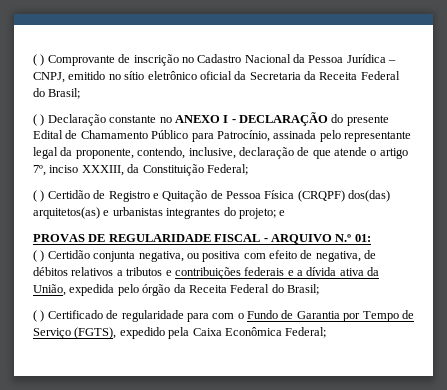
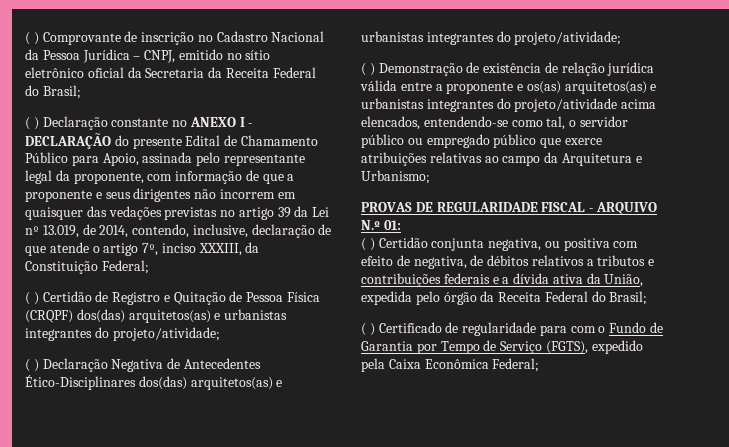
[216,130,270,142] Patrocínio, -> [102,153,139,166] Apoio,
(134, 153) none -> [147,170,295,184] [25,188,296,202] [25,206,330,220] [25,224,129,238] com informação de que a proponente e seus dirigentes não incorrem em quaisquer das vedações previstas no artigo 39 da Lei nº 13.019, de 2014,
[238,208,286,219] projeto; e -> [112,327,220,341] [25,358,261,372] [25,375,283,390] [361,31,622,45] [361,62,655,76] [360,80,657,94] [361,98,657,112] [361,116,628,130] [361,134,602,148] [361,152,642,166] [361,170,430,184] projeto/atividade; // ( ) Declaração Negativa de Antecedentes Ético-Disciplinares dos(das) arquitetos(as) e urbanistas integrantes do projeto/atividade; // ( ) Demonstração de existência de relação jurídica válida entre a proponente e os(as) arquitetos(as) e urbanistas integrantes do projeto/atividade acima elencados, entendendo-se como tal, o servidor público ou empregado público que exerce atribuições relativas ao campo da Arquitetura e Urbanismo;

